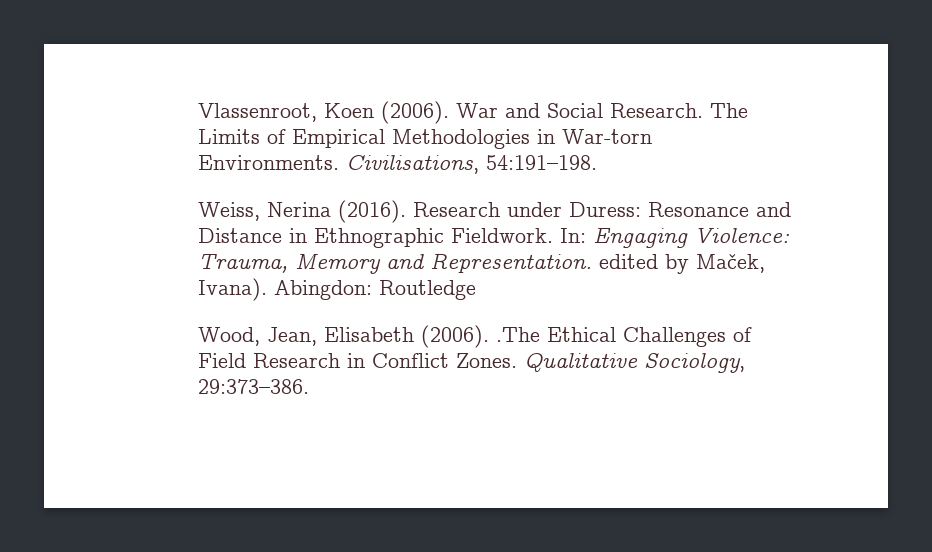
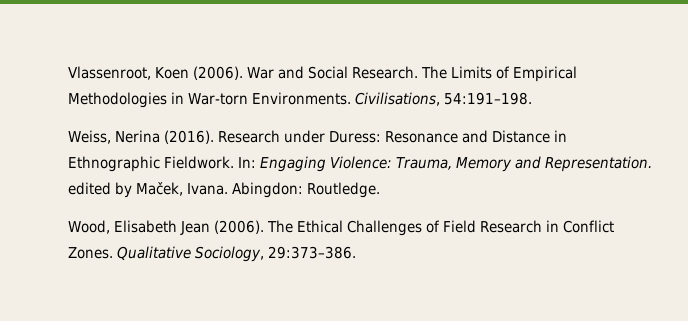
[198,278,477,301] [198,325,541,348] Ivana). Abingdon: Routledge // Wood, Jean, Elisabeth (2006). .The -> [186,182,380,198] [67,220,293,235] Ivana. Abingdon: Routledge. // Wood, Elisabeth Jean (2006). The

